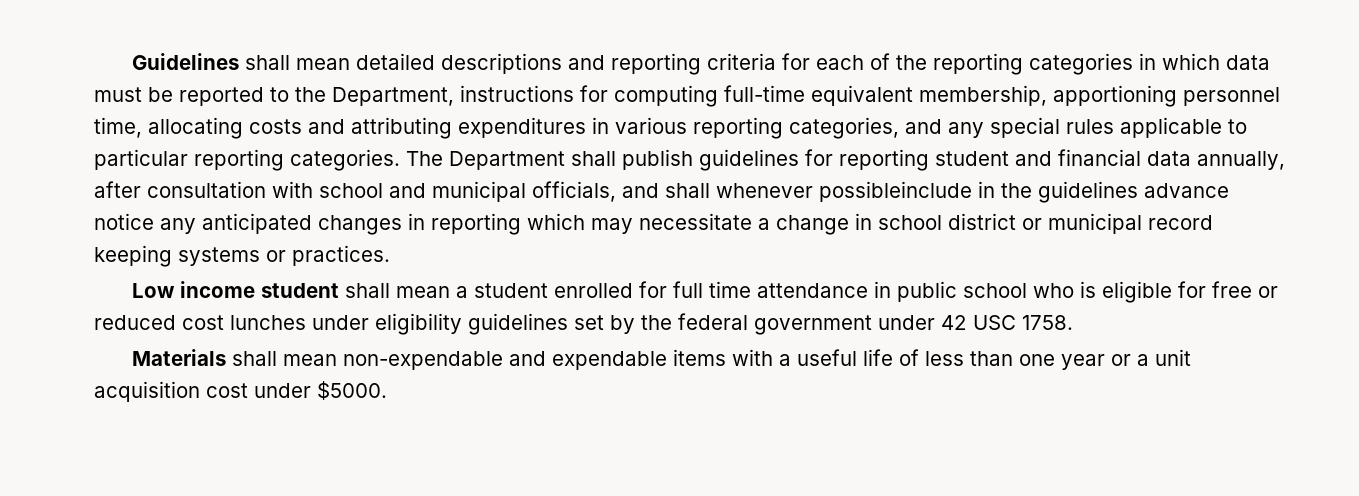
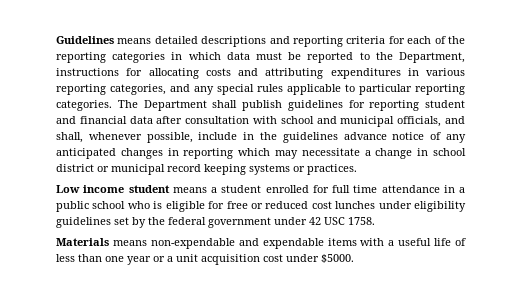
[245,55,351,70] shall mean -> [117,38,152,44] means
[614,85,1280,107] [94,117,142,138] computing full-time equivalent membership, apportioning personnel time, -> (143, 72) none
[1197,151,1285,170] annually, -> (153, 120) none
[665,181,972,202] shall whenever possibleinclude -> [56,132,238,143] shall, whenever possible, include
(154, 221) none -> [430,132,442,140] of
[345,283,451,298] shall mean -> [172,187,207,193] means
(892, 289) none -> [459,187,465,193] a
[232,351,338,366] shall mean -> [112,240,147,246] means

